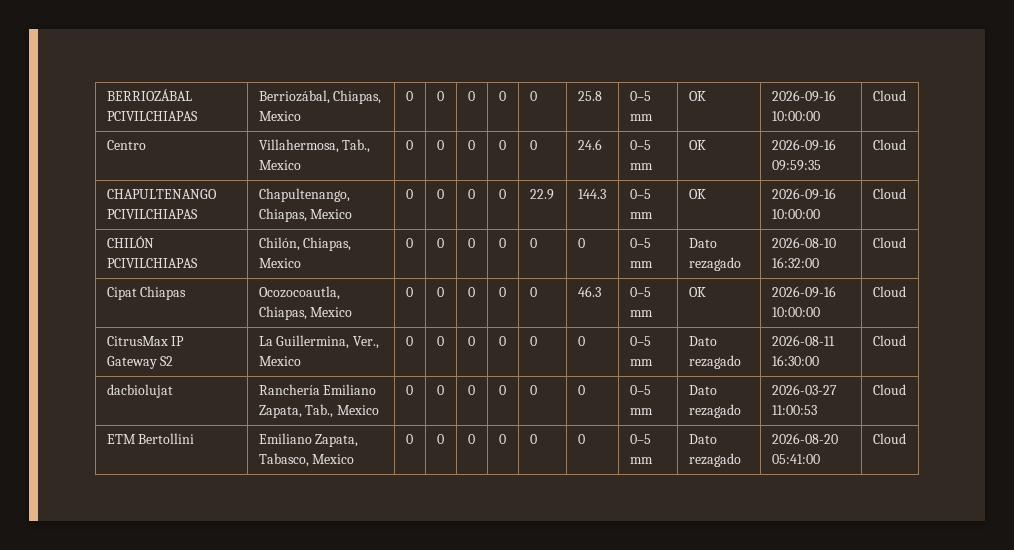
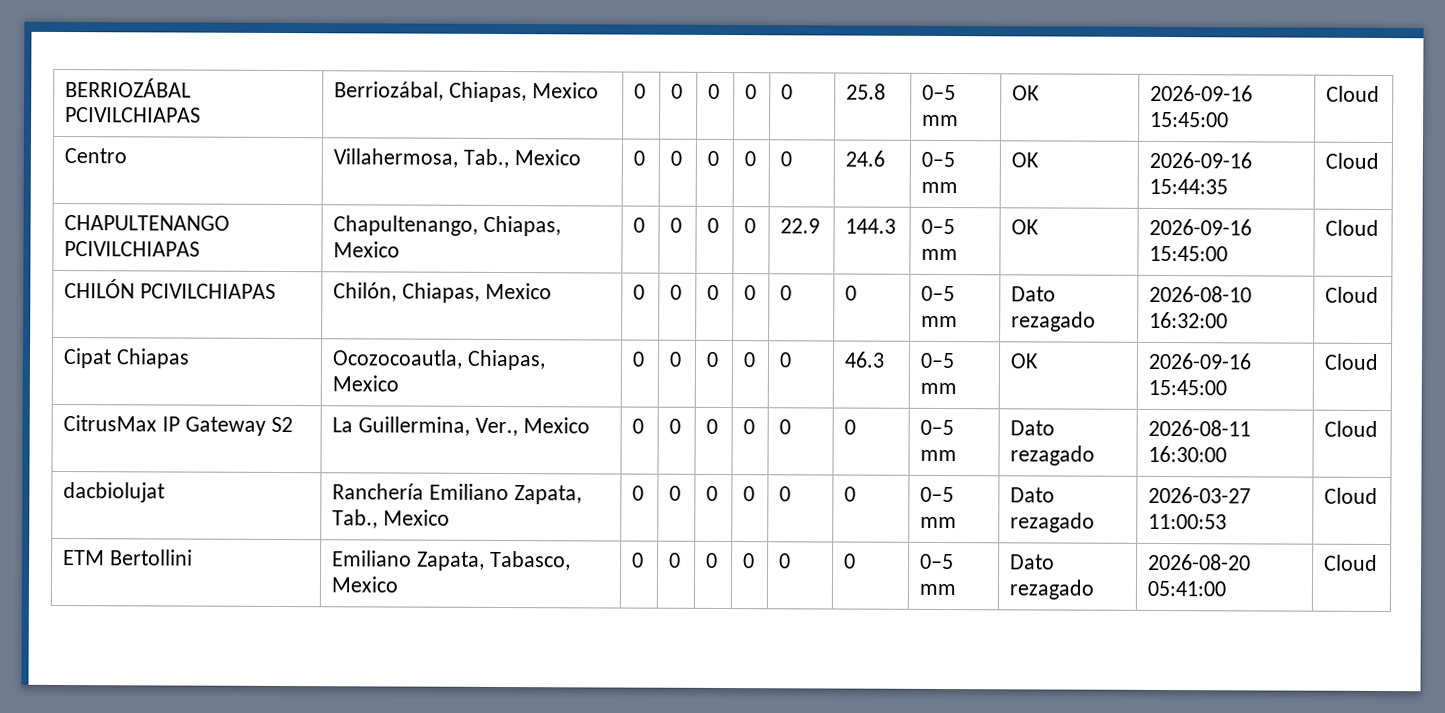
[771,111,820,121] 10:00:00 -> [1150,111,1230,128] 15:45:00
[771,160,821,171] 09:59:35 -> [1149,178,1229,195] 15:44:35
[771,209,820,219] 10:00:00 -> [1149,245,1229,262] 15:45:00
[771,307,820,317] 10:00:00 -> [1148,379,1228,396] 15:45:00

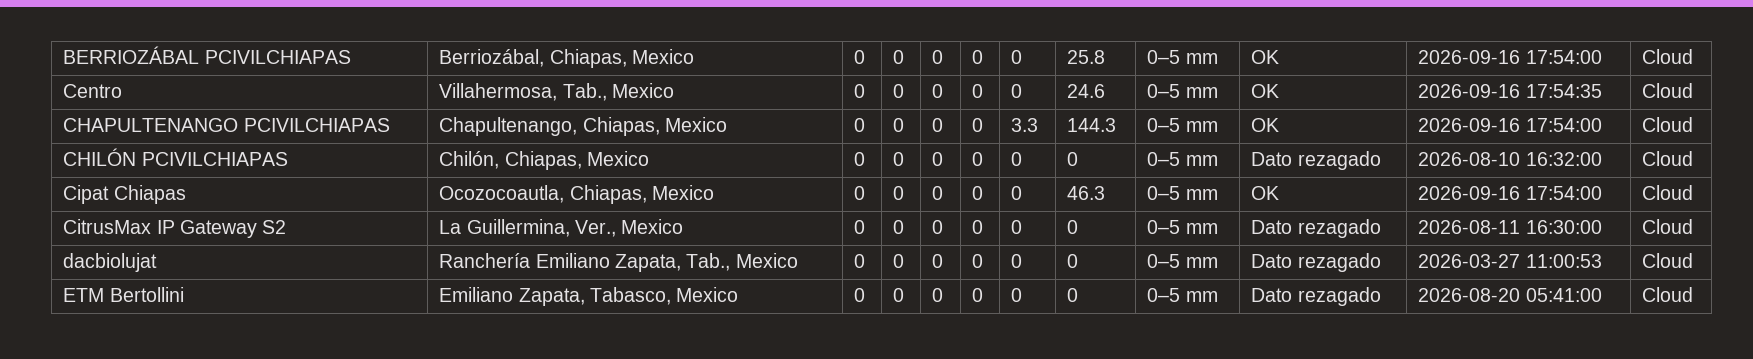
[1150,111,1230,128] 15:45:00 -> [1525,50,1602,64] 17:54:00
[1149,178,1229,195] 15:44:35 -> [1525,84,1602,98] 17:54:35
[780,218,821,234] 22.9 -> [1011,118,1039,132] 3.3
[1149,245,1229,262] 15:45:00 -> [1525,118,1602,132] 17:54:00
[1148,379,1228,396] 15:45:00 -> [1525,186,1602,200] 17:54:00

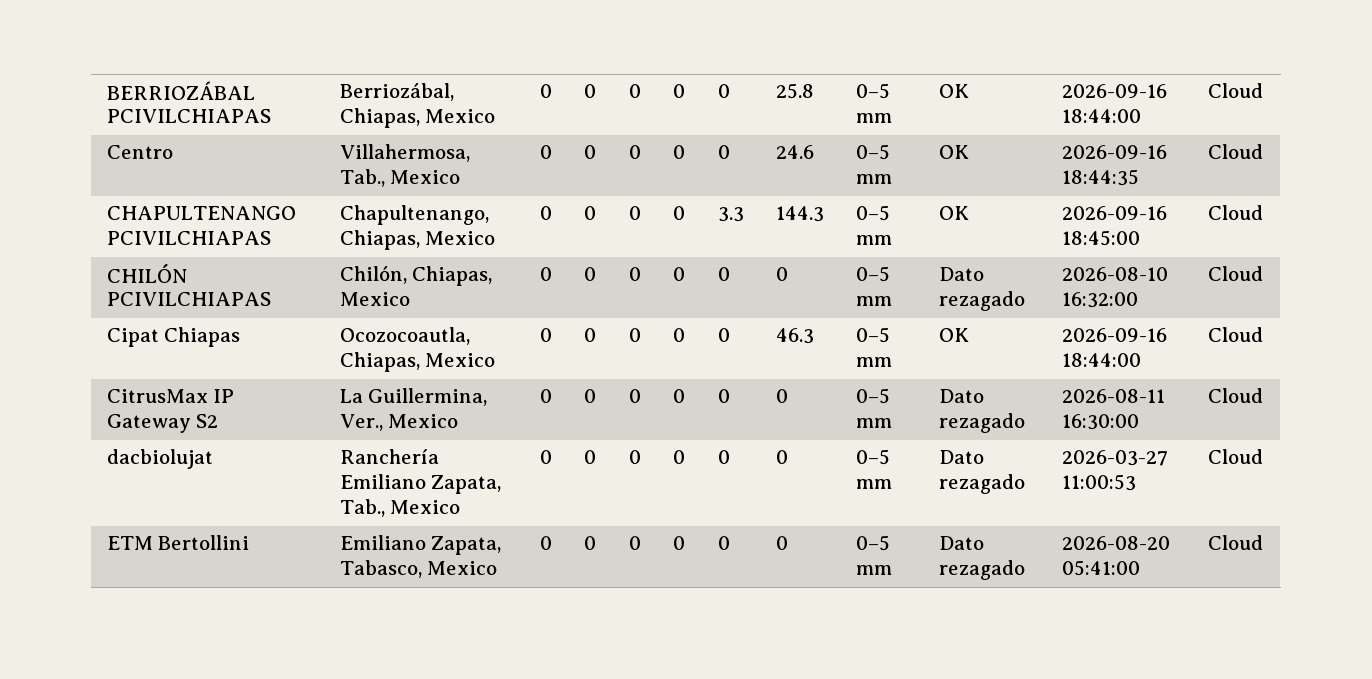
[1525,50,1602,64] 17:54:00 -> [1061,109,1141,123] 18:44:00
[1525,84,1602,98] 17:54:35 -> [1061,169,1139,186] 18:44:35
[1525,118,1602,132] 17:54:00 -> [1061,230,1140,246] 18:45:00
[1525,186,1602,200] 17:54:00 -> [1061,353,1141,367] 18:44:00

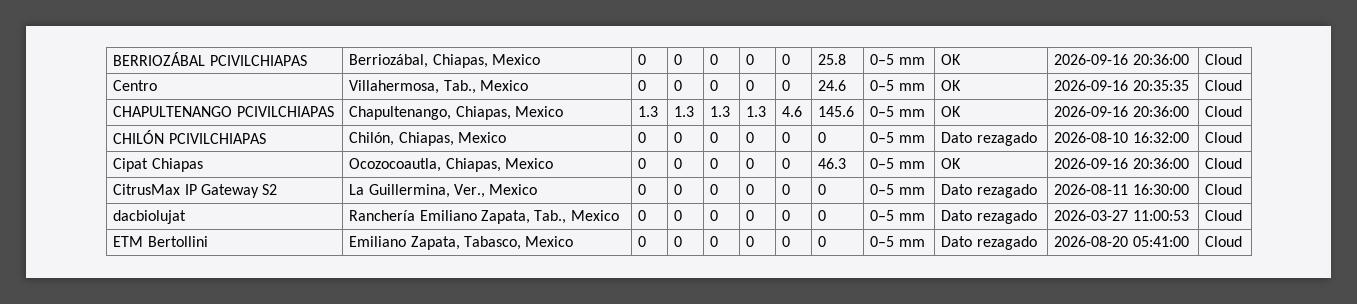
[1061,109,1141,123] 18:44:00 -> [1132,54,1189,65] 20:36:00
[1061,169,1139,186] 18:44:35 -> [1132,80,1189,91] 20:35:35
[539,206,552,220] [583,206,596,220] [628,206,641,220] [672,206,685,220] [717,207,744,222] [775,206,824,222] [855,205,890,221] [855,235,892,245] [938,206,969,220] [1061,206,1167,220] [1061,230,1140,246] 0 | 0 | 0 | 0 | 3.3 | 144.3 | 0–5 mm | OK | 2026-09-16 18:45:00 -> [638,106,659,117] [674,106,695,117] [710,106,731,117] [746,106,767,117] [782,106,803,117] [818,106,855,117] [870,106,925,117] [941,106,962,117] [1054,106,1189,117] 1.3 | 1.3 | 1.3 | 1.3 | 4.6 | 145.6 | 0–5 mm | OK | 2026-09-16 20:36:00
[1061,353,1141,367] 18:44:00 -> [1132,158,1189,169] 20:36:00

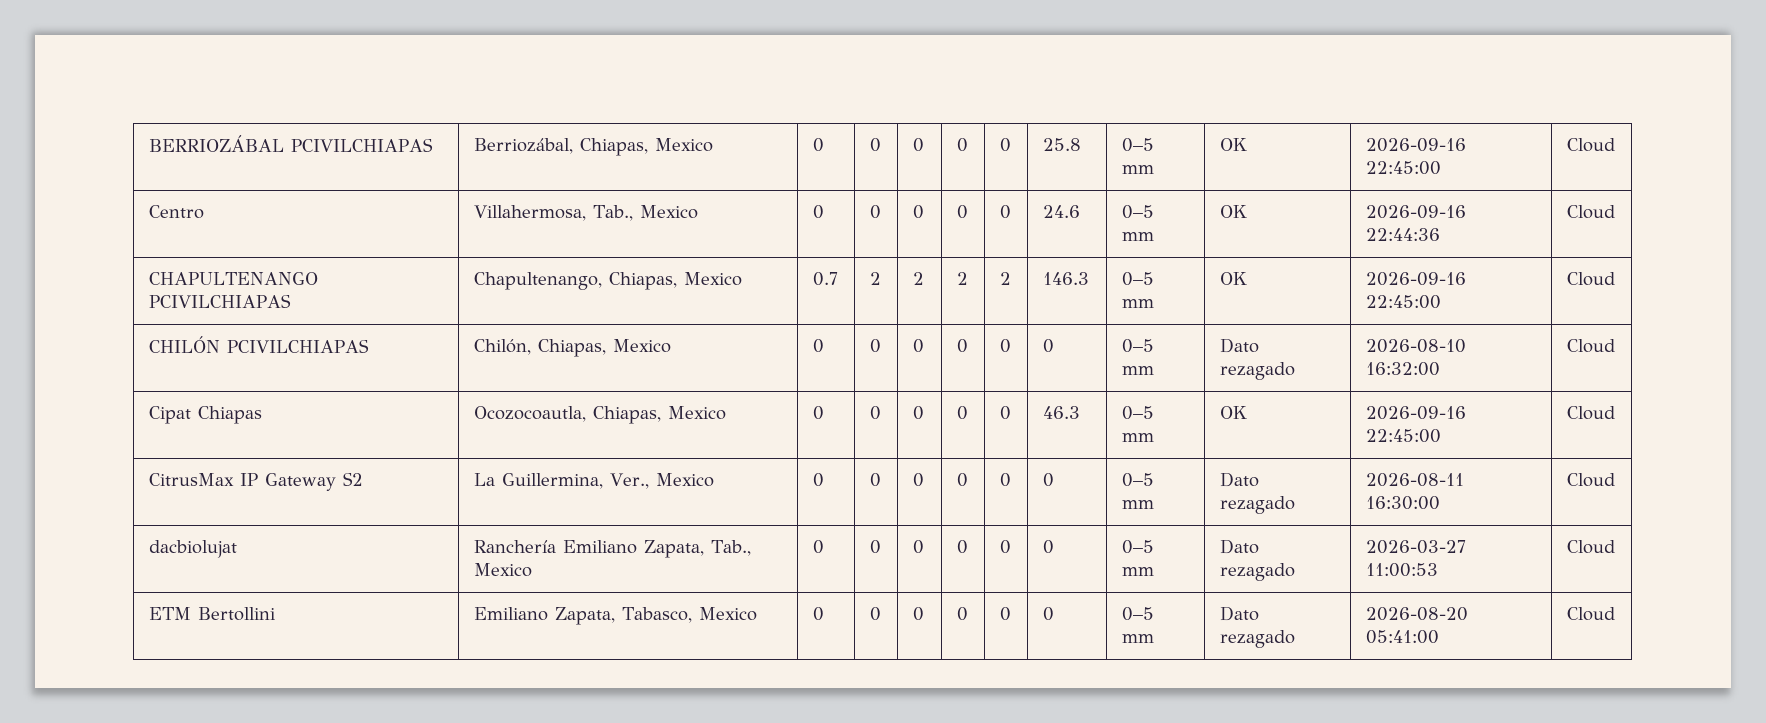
[1132,54,1189,65] 20:36:00 -> [1365,161,1441,175] 22:45:00
[1132,80,1189,91] 20:35:35 -> [1365,228,1440,241] 22:44:36
[638,106,659,117] [674,106,695,117] [710,106,731,117] [746,106,767,117] [782,106,803,117] [818,106,855,117] [870,106,925,117] [941,106,962,117] [1054,106,1189,117] 1.3 | 1.3 | 1.3 | 1.3 | 4.6 | 145.6 | 0–5 mm | OK | 2026-09-16 20:36:00 -> [812,272,838,286] [869,272,881,285] [912,272,924,285] [956,272,968,285] [999,272,1011,285] [1042,272,1089,285] [1121,272,1154,286] [1121,299,1154,308] [1219,272,1247,285] [1365,272,1466,286] [1365,295,1441,309] 0.7 | 2 | 2 | 2 | 2 | 146.3 | 0–5 mm | OK | 2026-09-16 22:45:00
[1132,158,1189,169] 20:36:00 -> [1365,429,1441,443] 22:45:00

